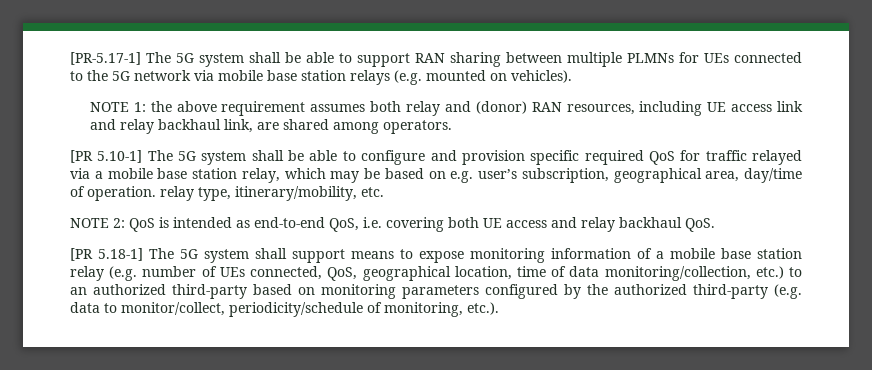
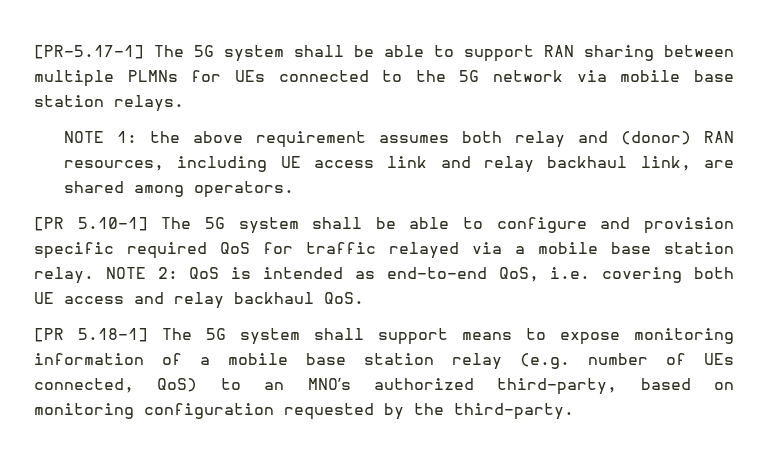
[350,70,572,85] relays (e.g. mounted on vehicles). -> [114,95,184,112] relays.
[241,168,802,183] [70,186,384,201] relay, which may be based on e.g. user’s subscription, geographical area, day/time of operation. relay type, itinerary/mobility, etc. // -> [34,267,94,284] relay.
[327,266,802,281] [70,284,802,299] [70,302,499,317] QoS, geographical location, time of data monitoring/collection, etc.) to an authorized third-party based on monitoring parameters configured by the authorized third-party (e.g. data to monitor/collect, periodicity/schedule of monitoring, etc.). -> [157,378,734,395] [34,403,574,420] QoS) to an MNO’s authorized third-party, based on monitoring configuration requested by the third-party.

